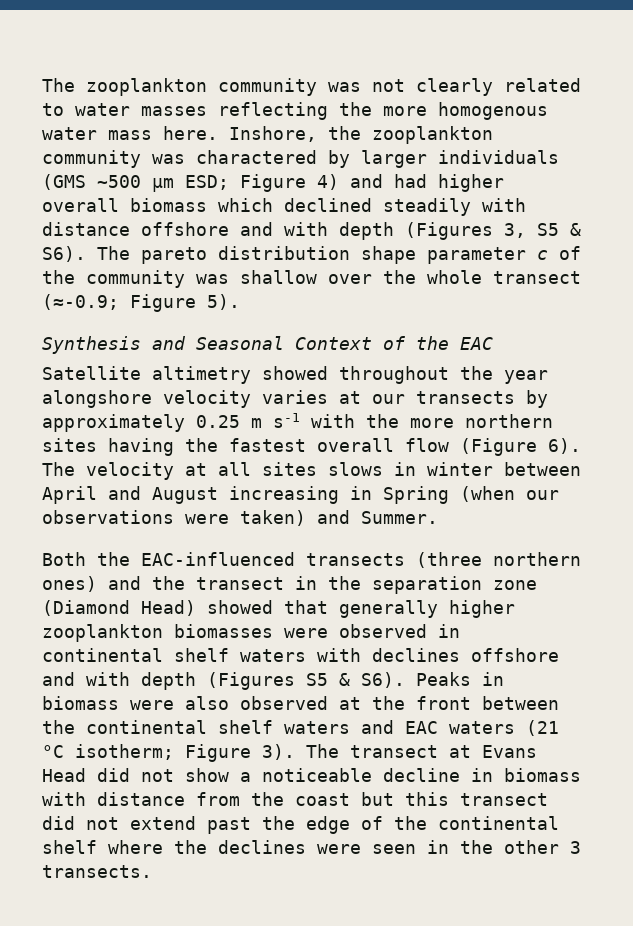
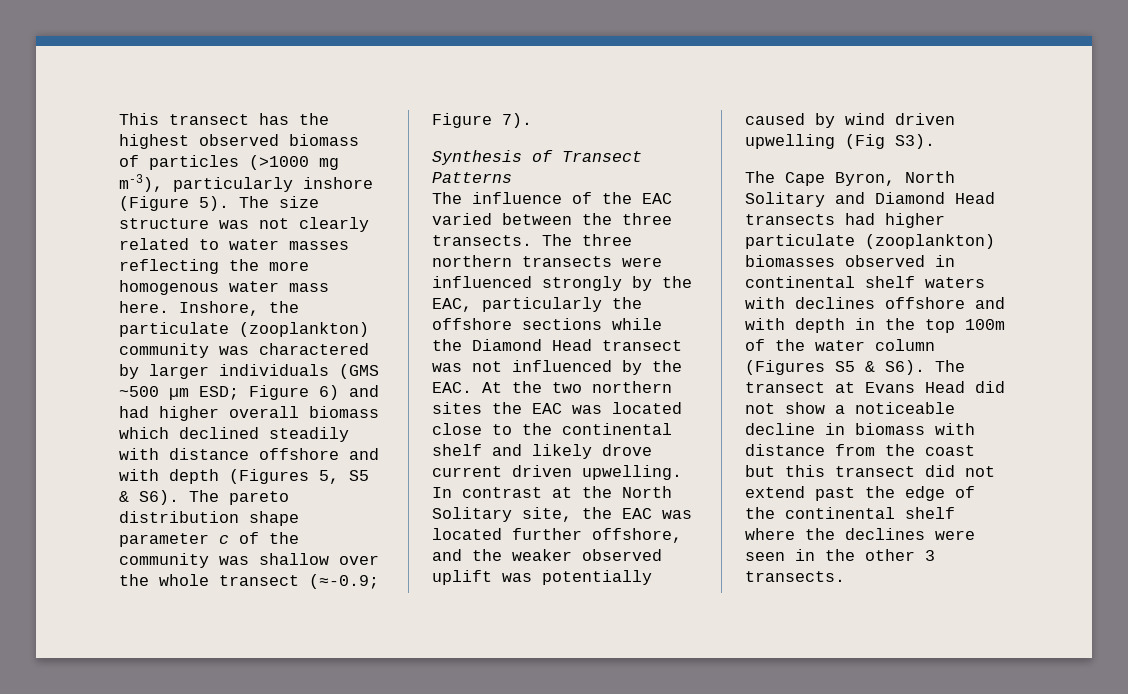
[42,78,317,96] The zooplankton community -> [119,113,329,125] [119,134,359,149] [119,155,339,170] [119,174,373,192] [119,196,319,211] [119,218,209,229] This transect has the highest observed biomass of particles (>1000 mg m-3), particularly inshore (Figure 5). The size structure
[372,126,493,144] zooplankton -> [119,322,369,337] particulate (zooplankton)
[317,174,339,190] 4) -> [319,385,339,400] 6)
[504,223,526,238] 3, -> [319,470,339,484] 5,
[207,294,240,310] 5). -> [502,113,532,128] 7).
[152,336,493,350] [42,366,548,384] [42,390,548,408] [42,413,553,432] [42,438,581,456] [42,462,581,480] [42,486,559,504] [42,510,438,526] [42,552,581,568] [42,576,537,594] [42,600,515,618] [42,624,328,642] and Seasonal Context of the EAC // Satellite altimetry showed throughout the year alongshore velocity varies at our transects by approximately 0.25 m s-1 with the more northern sites having the fastest overall flow (Figure 6). The velocity at all sites slows in winter between April and August increasing in Spring (when our observations were taken) and Summer. // Both the EAC-influenced transects (three northern ones) and the transect in the separation zone (Diamond Head) showed that generally higher zooplankton biomasses were -> [532,150,642,162] [432,172,512,183] [432,192,672,204] [432,213,672,225] [432,234,632,246] [432,255,662,267] [432,276,692,291] [432,297,642,312] [432,318,662,330] [432,339,682,351] [432,360,682,375] [432,381,672,393] [432,402,682,414] [432,423,672,435] [432,444,652,459] [432,465,682,480] [432,486,672,498] [432,507,692,522] [432,528,682,543] [432,549,662,561] [432,570,652,585] [745,113,955,128] [745,134,935,149] [745,171,955,186] [745,192,995,207] [745,213,945,228] [745,234,995,249] [745,255,835,267] of Transect Patterns // The influence of the EAC varied between the three transects. The three northern transects were influenced strongly by the EAC, particularly the offshore sections while the Diamond Head transect was not influenced by the EAC. At the two northern sites the EAC was located close to the continental shelf and likely drove current driven upwelling. In contrast at the North Solitary site, the EAC was located further offshore, and the weaker observed uplift was potentially caused by wind driven upwelling (Fig S3). // The Cape Byron, North Solitary and Diamond Head transects had higher particulate (zooplankton) biomasses
[207,672,504,690] [42,696,559,710] [42,720,559,736] [42,744,295,762] (Figures S5 & S6). Peaks in biomass were also observed at the front between the continental shelf waters and EAC waters (21 °C isotherm; Figure 3). -> [855,318,1005,333] [745,339,935,351] [745,360,925,375] in the top 100m of the water column (Figures S5 & S6).

